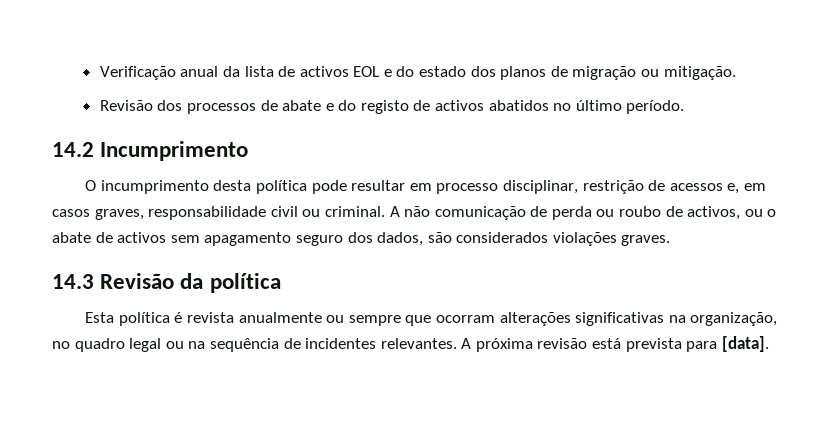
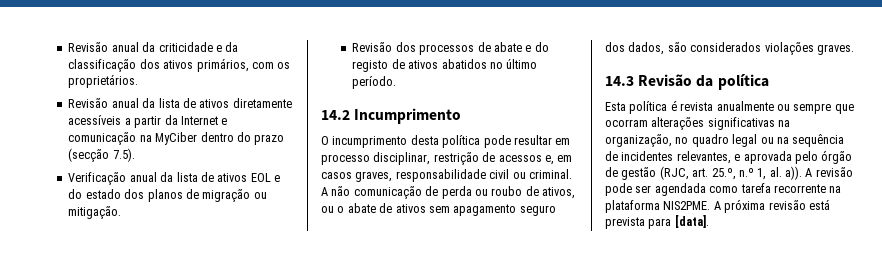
(99, 73) none -> [68,42,239,52] [68,58,291,72] [68,74,139,88] [68,98,292,108] [68,115,228,128] [68,132,285,145] [68,148,135,162] Revisão anual da criticidade e da classificação dos ativos primários, com os proprietários. // Revisão anual da lista de ativos diretamente acessíveis a partir da Internet e comunicação na MyCiber dentro do prazo (secção 7.5). //
[299,66,349,77] activos -> [217,173,248,182] ativos
[435,100,485,111] activos -> [408,60,439,69] ativos
[687,206,741,220] activos, -> [542,187,575,199] ativos,
[117,232,167,243] activos -> [395,204,426,213] ativos
[380,338,457,349] relevantes. -> [676,150,853,164] [605,166,853,180] [605,183,842,196] [605,200,711,213] relevantes, e aprovada pelo órgão de gestão (RJC, art. 25.º, n.º 1, al. a)). A revisão pode ser agendada como tarefa recorrente na plataforma NIS2PME.

